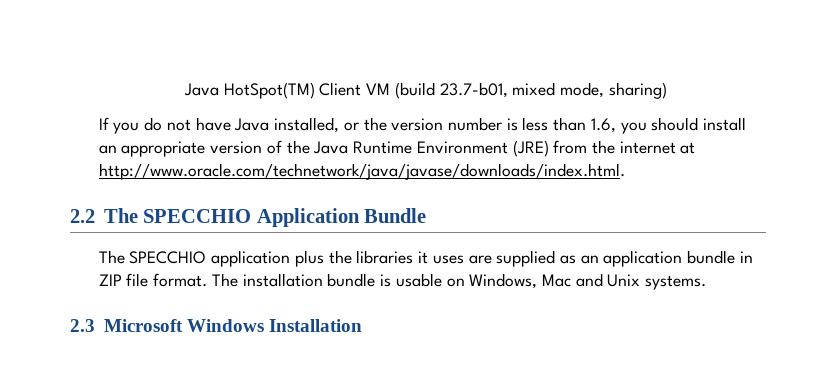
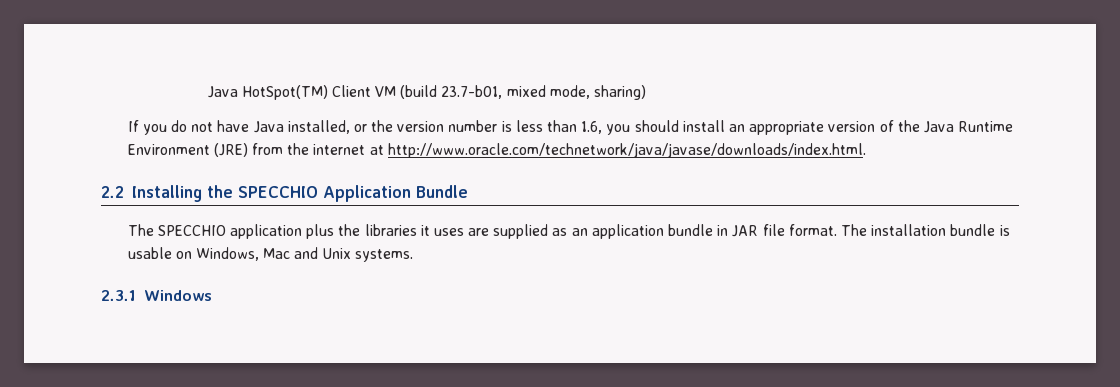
[103,208,138,223] The -> [131,185,233,202] Installing the
[98,274,122,286] ZIP -> [732,225,759,237] JAR
[70,319,363,332] 2.3 Microsoft Windows Installation -> [101,290,212,301] 2.3.1 Windows

